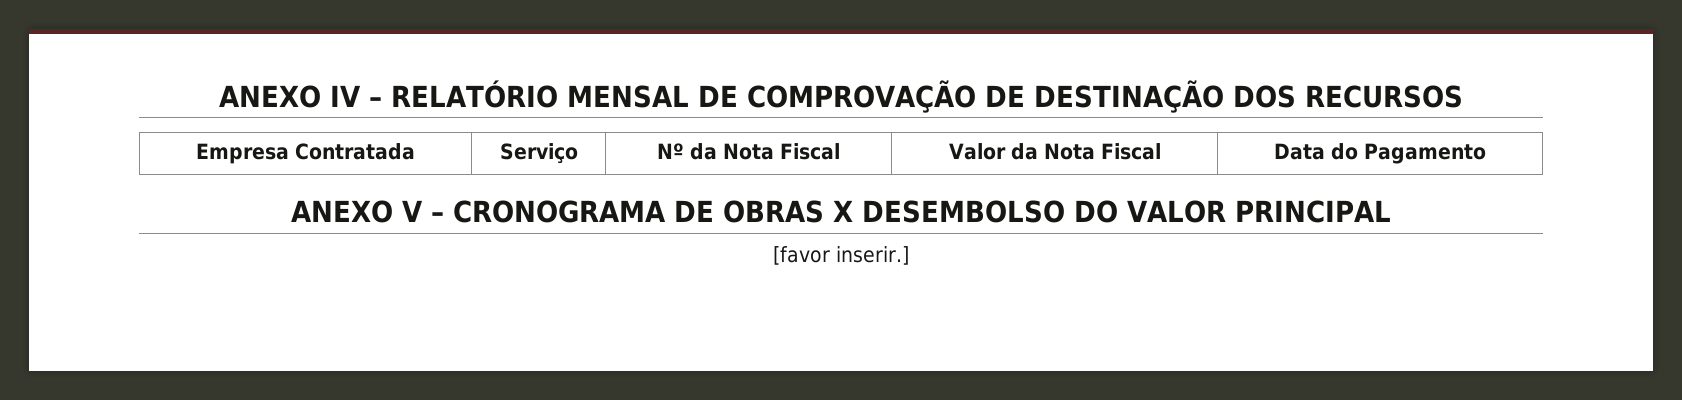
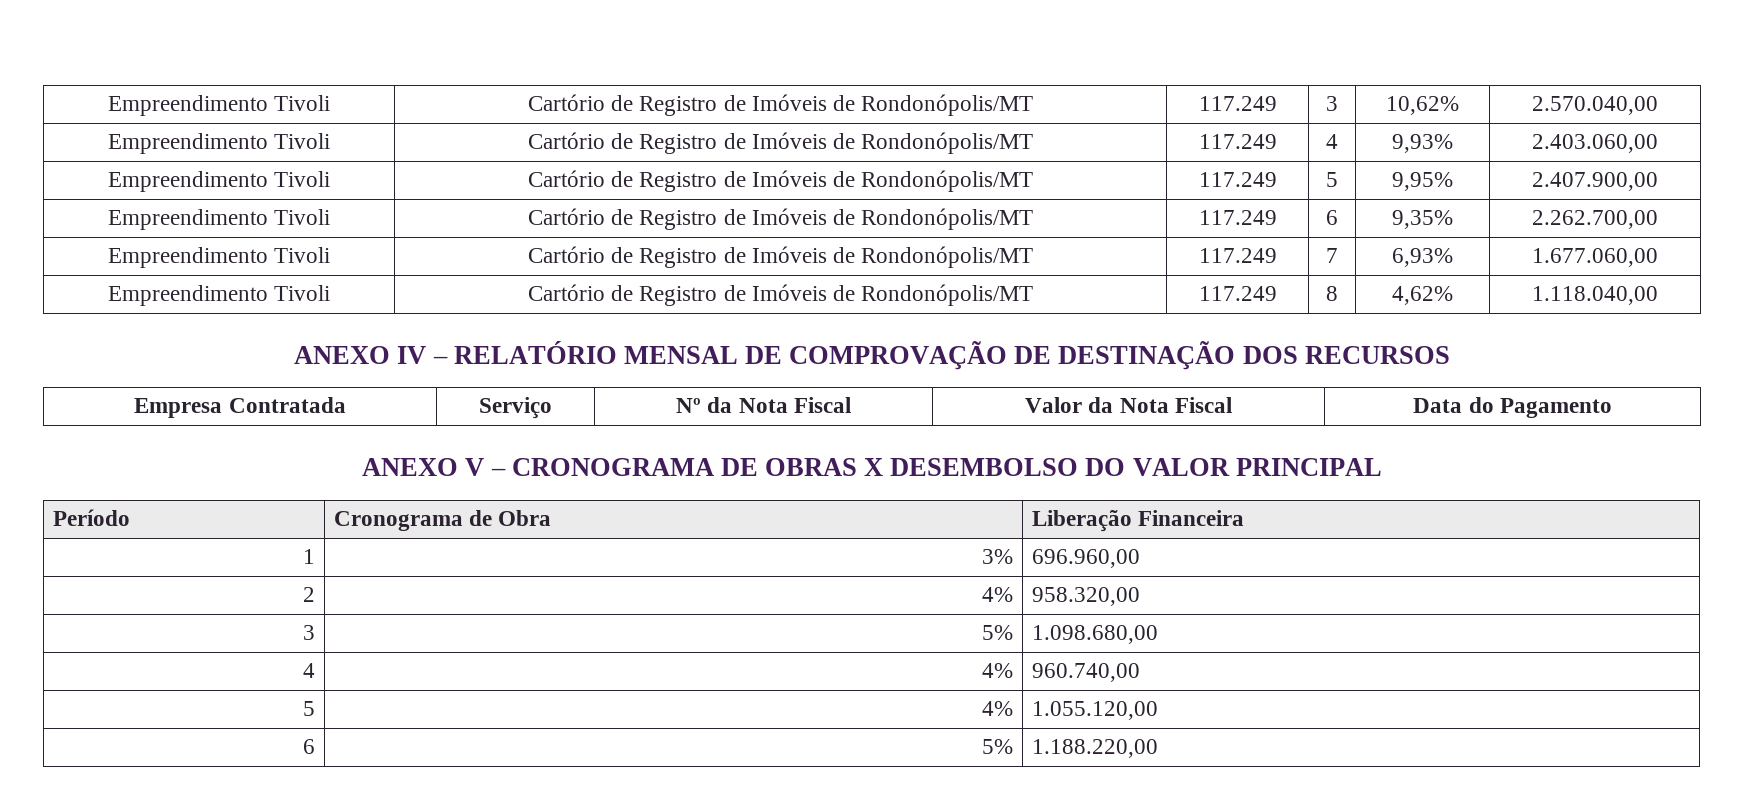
(219, 96) none -> [107,95,331,116] [527,94,1034,116] [1198,96,1277,111] [1326,96,1338,111] [1386,96,1459,115] [1532,96,1658,115] [107,133,331,154] [527,132,1034,154] [1198,134,1277,149] [1326,134,1338,149] [1392,134,1453,153] [1532,134,1658,153] [107,171,331,192] [527,170,1034,192] [1198,172,1277,187] [1326,172,1338,187] [1392,172,1453,191] [1532,172,1658,191] [107,209,331,230] [527,208,1034,230] [1198,210,1277,225] [1326,210,1338,225] [1392,210,1453,229] [1532,210,1658,229] [107,247,331,268] [527,246,1034,268] [1198,248,1277,263] [1326,248,1338,263] [1392,248,1453,267] [1532,248,1658,267] [107,285,331,306] [527,284,1034,306] [1198,286,1277,301] [1326,286,1338,301] [1392,286,1453,305] [1532,286,1658,305] Empreendimento Tivoli | Cartório de Registro de Imóveis de Rondonópolis/MT | 117.249 | 3 | 10,62% | 2.570.040,00 // Empreendimento Tivoli | Cartório de Registro de Imóveis de Rondonópolis/MT | 117.249 | 4 | 9,93% | 2.403.060,00 // Empreendimento Tivoli | Cartório de Registro de Imóveis de Rondonópolis/MT | 117.249 | 5 | 9,95% | 2.407.900,00 // Empreendimento Tivoli | Cartório de Registro de Imóveis de Rondonópolis/MT | 117.249 | 6 | 9,35% | 2.262.700,00 // Empreendimento Tivoli | Cartório de Registro de Imóveis de Rondonópolis/MT | 117.249 | 7 | 6,93% | 1.677.060,00 // Empreendimento Tivoli | Cartório de Registro de Imóveis de Rondonópolis/MT | 117.249 | 8 | 4,62% | 1.118.040,00 //
[773,246,910,265] // [favor inserir.] -> [52,509,130,526] [333,510,552,531] [1031,510,1244,532] [303,549,316,564] [982,549,1014,564] [1031,549,1140,568] [303,587,316,602] [982,587,1014,602] [1031,587,1140,606] [303,625,316,640] [982,625,1014,640] [1031,625,1158,644] [303,663,316,678] [982,663,1014,678] [1031,663,1140,682] [303,701,316,716] [982,701,1014,716] [1031,701,1158,720] [303,739,316,754] [982,739,1014,754] [1031,739,1158,758] // Período | Cronograma de Obra | Liberação Financeira // 1 | 3% | 696.960,00 // 2 | 4% | 958.320,00 // 3 | 5% | 1.098.680,00 // 4 | 4% | 960.740,00 // 5 | 4% | 1.055.120,00 // 6 | 5% | 1.188.220,00

